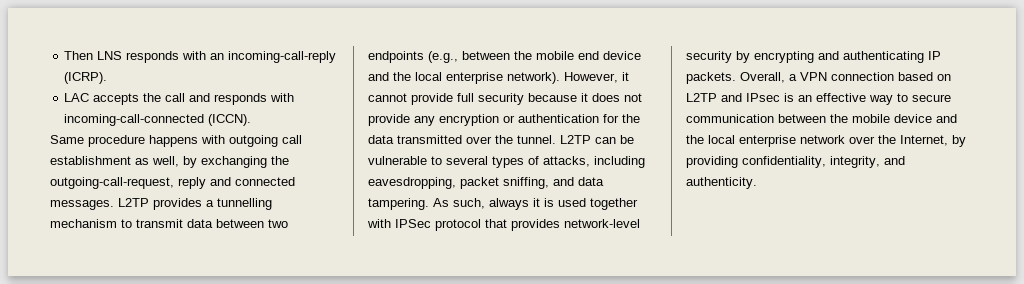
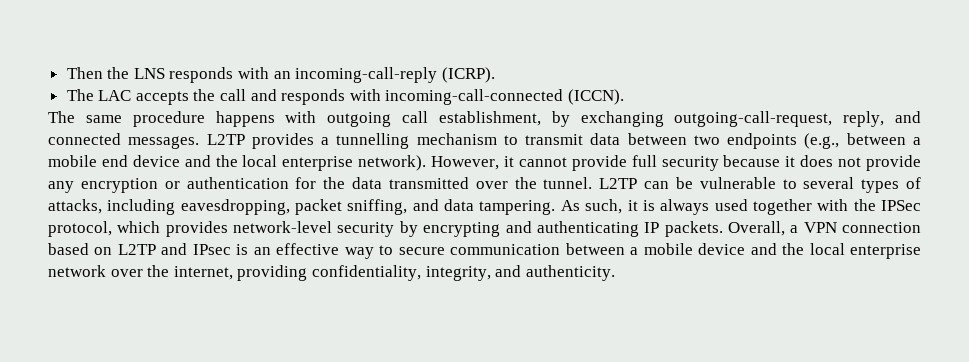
(94, 55) none -> [107,67,130,79] the
(108, 78) none -> [66,89,94,101] The
[50,135,84,144] Same -> [48,111,122,123] The same
[50,156,289,168] [50,177,206,189] establishment as well, by exchanging the outgoing-call-request, reply -> [438,111,885,127] establishment, by exchanging outgoing-call-request, reply,
[514,51,532,60] the -> [912,137,921,145] a
[489,198,529,210] always -> (623, 206) none
(554, 202) none -> [660,199,710,215] always
[395,219,507,231] IPSec protocol that -> [853,199,922,211] [48,221,161,237] the IPSec protocol, which
[830,114,848,123] the -> [630,247,639,255] a
[900,135,966,147] Internet, by -> [173,266,233,280] internet,

